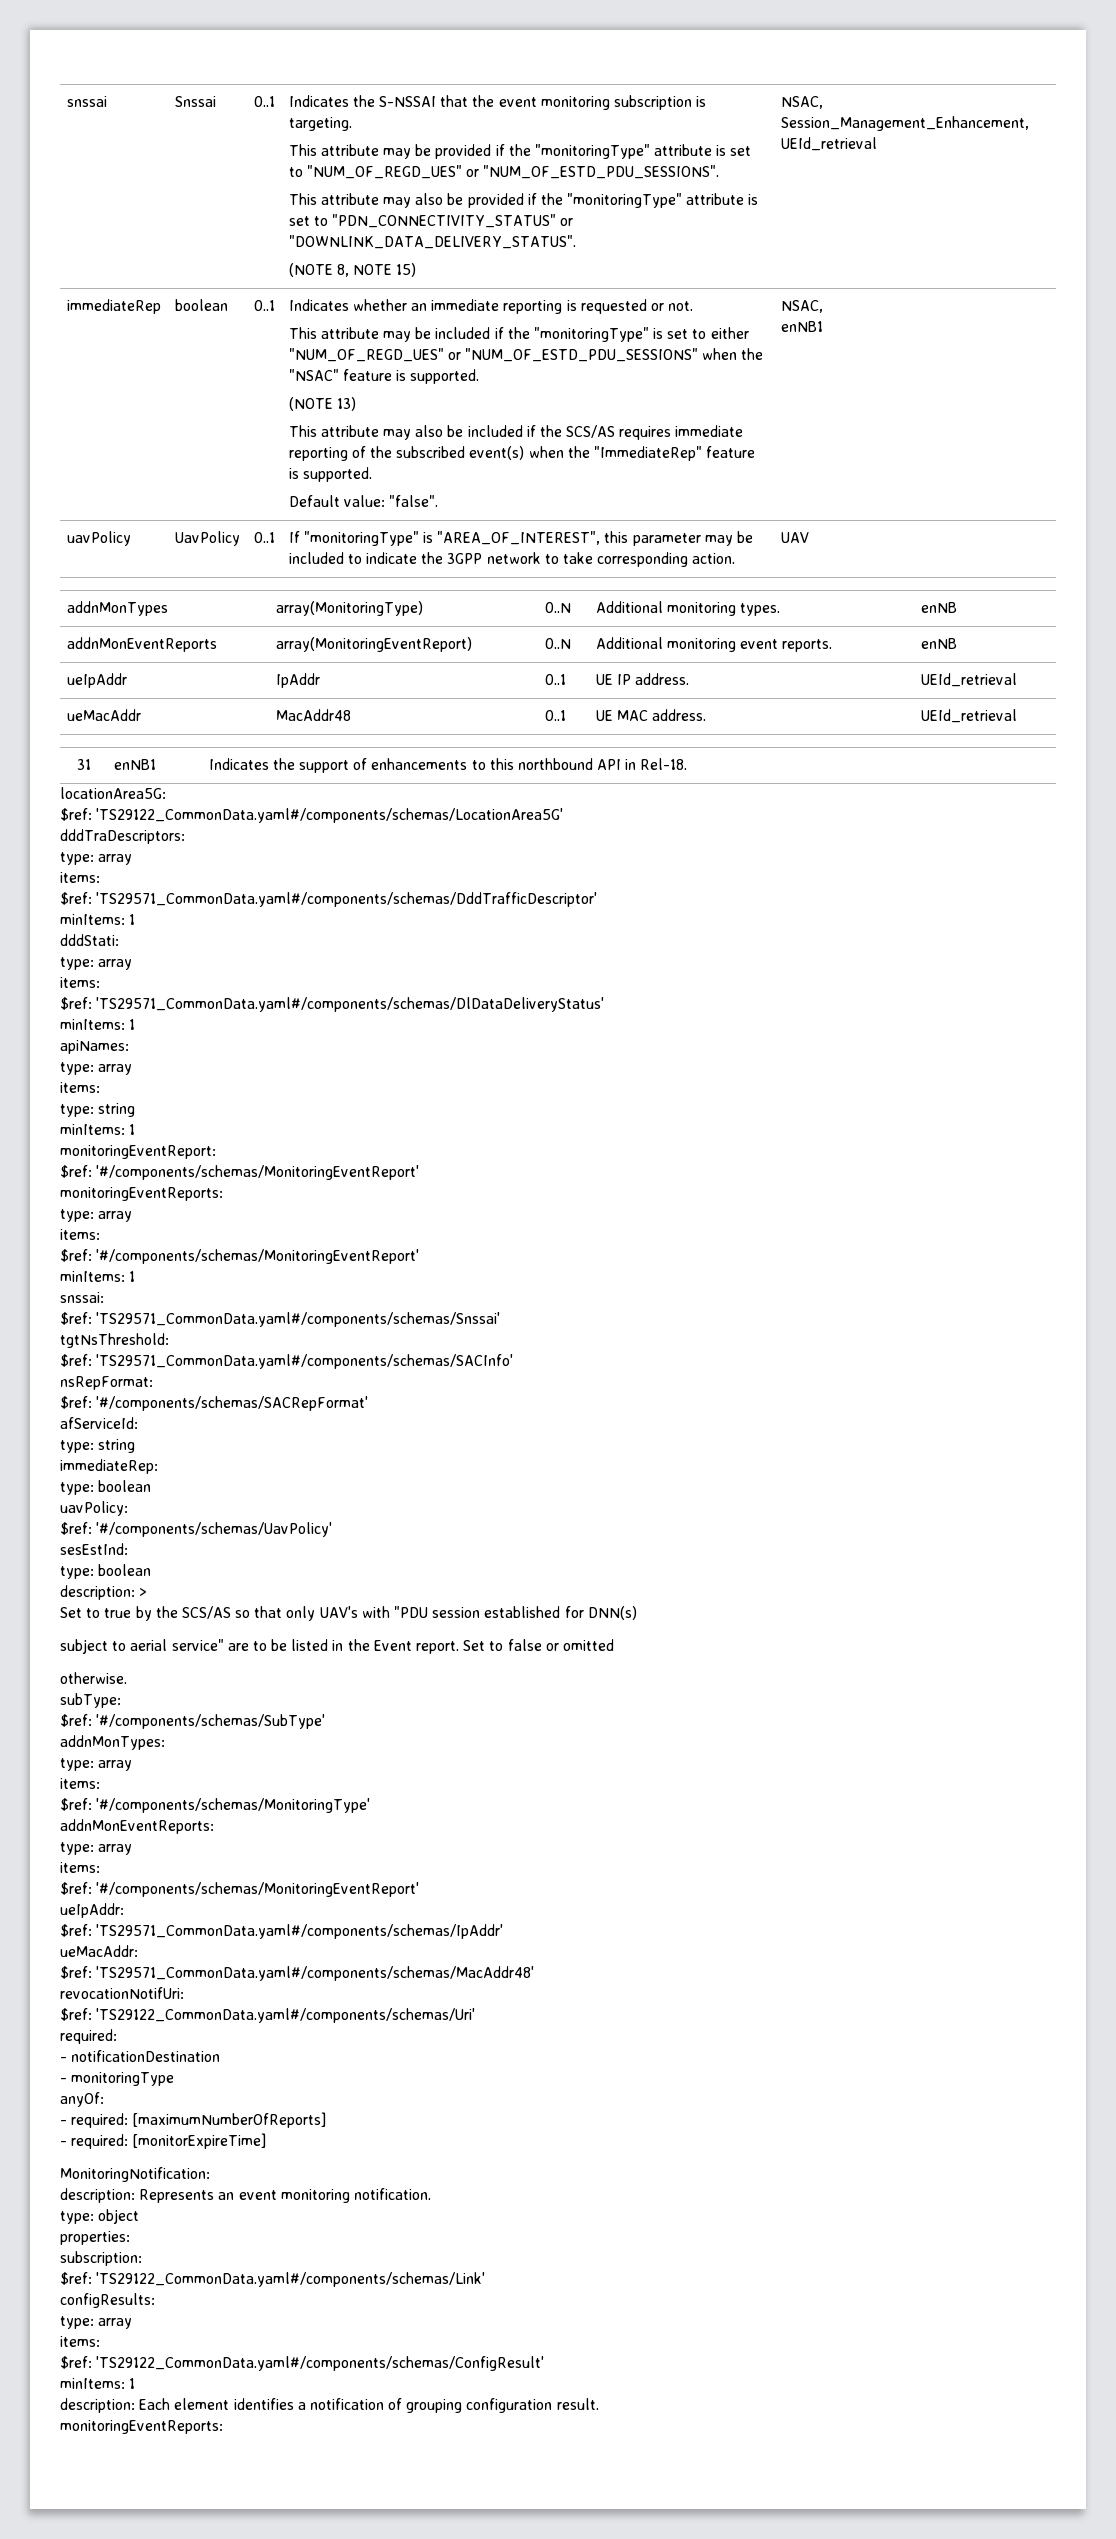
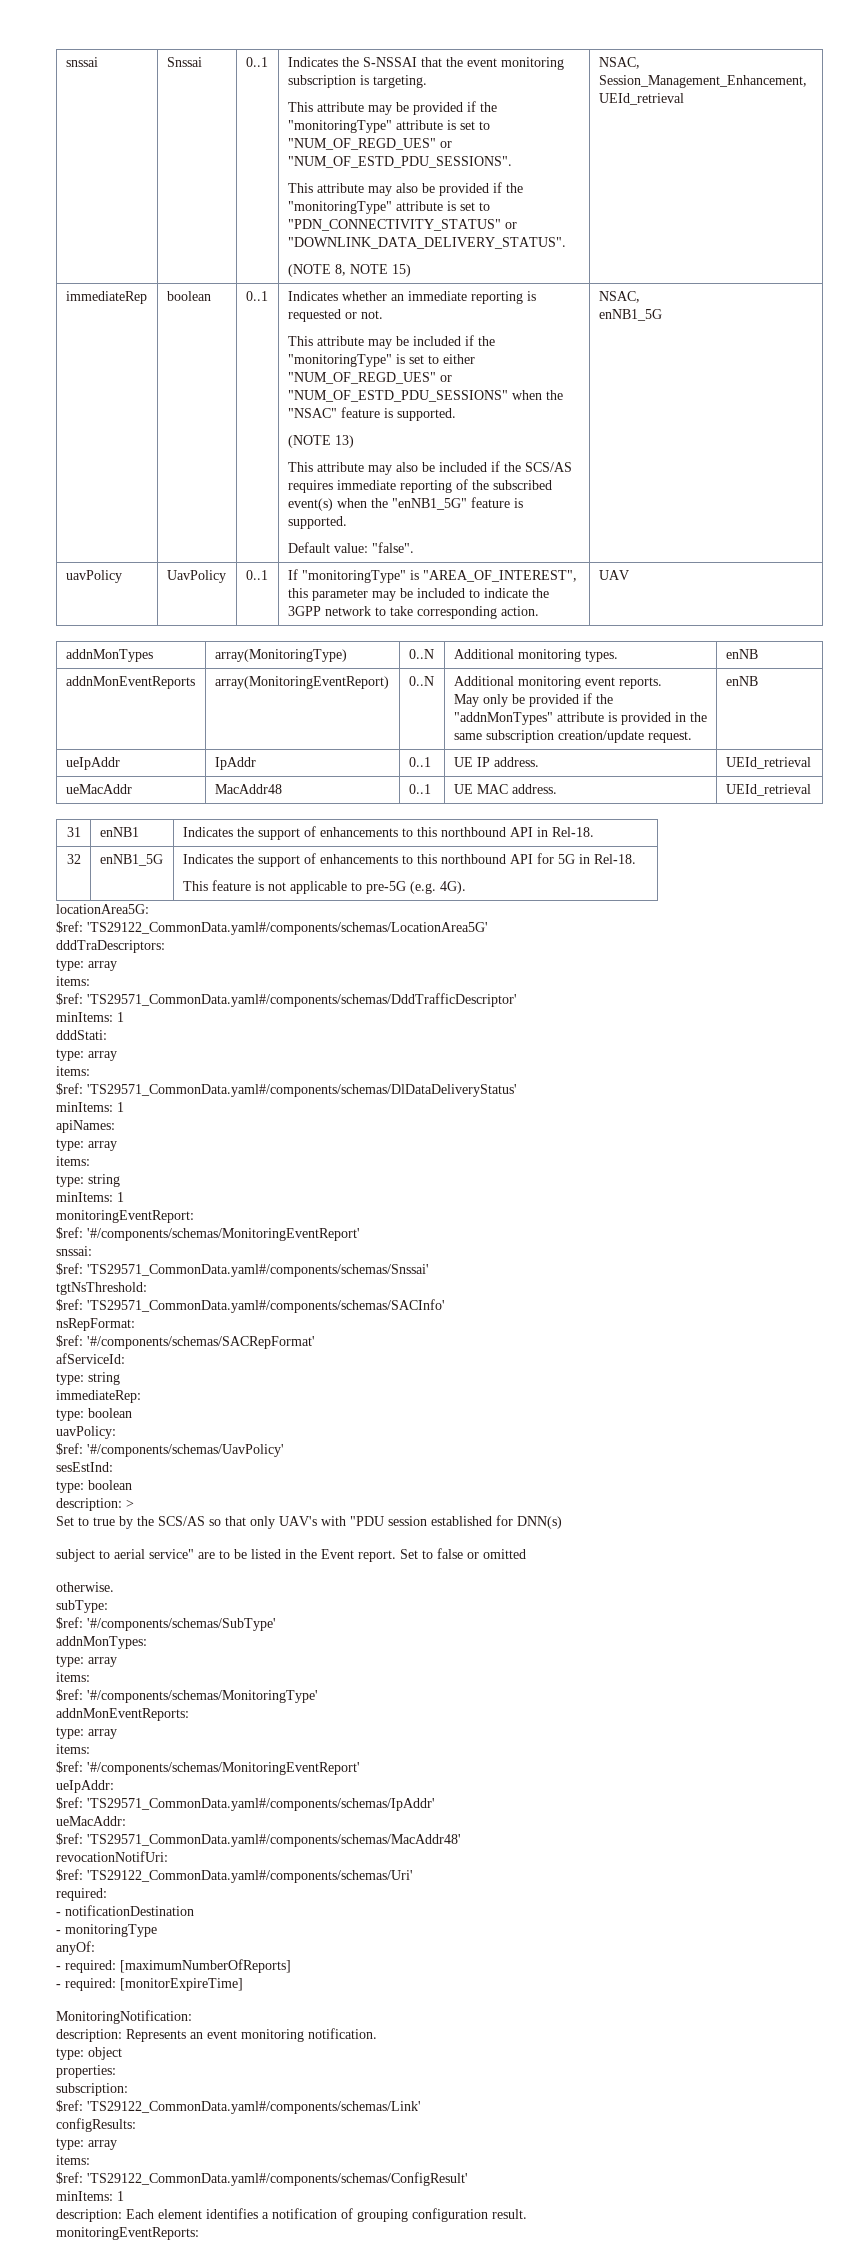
[593,446,702,461] "ImmediateRep" -> [391,498,467,510] "enNB1_5G"
[780,321,823,332] enNB1 -> [598,309,662,321] enNB1_5G
(833, 645) none -> [453,693,613,707] [453,712,707,725] [453,730,692,743] // May only be provided if the "addnMonTypes" attribute is provided in the same subscription creation/update request.
(688, 764) none -> [66,854,81,864] [99,854,163,866] [182,853,636,867] [182,880,466,894] // 32 | enNB1_5G | Indicates the support of enhancements to this northbound API for 5G in Rel-18. // This feature is not applicable to pre-5G (e.g. 4G).
[60,1187,223,1201] [60,1209,133,1222] [60,1229,100,1240] [60,1249,420,1264] [60,1271,136,1282] // monitoringEventReports: // type: array // items: // $ref: '#/components/schemas/MonitoringEventReport' // minItems: 1 -> (360, 1234) none

